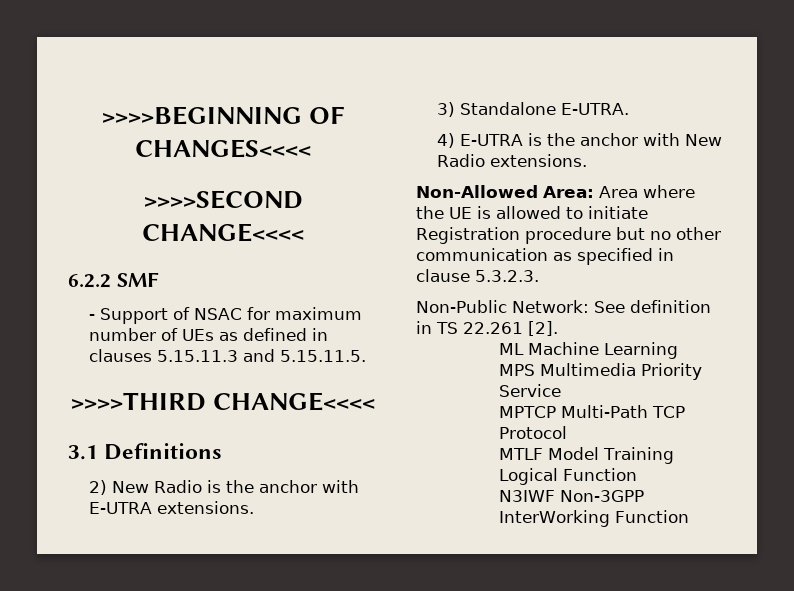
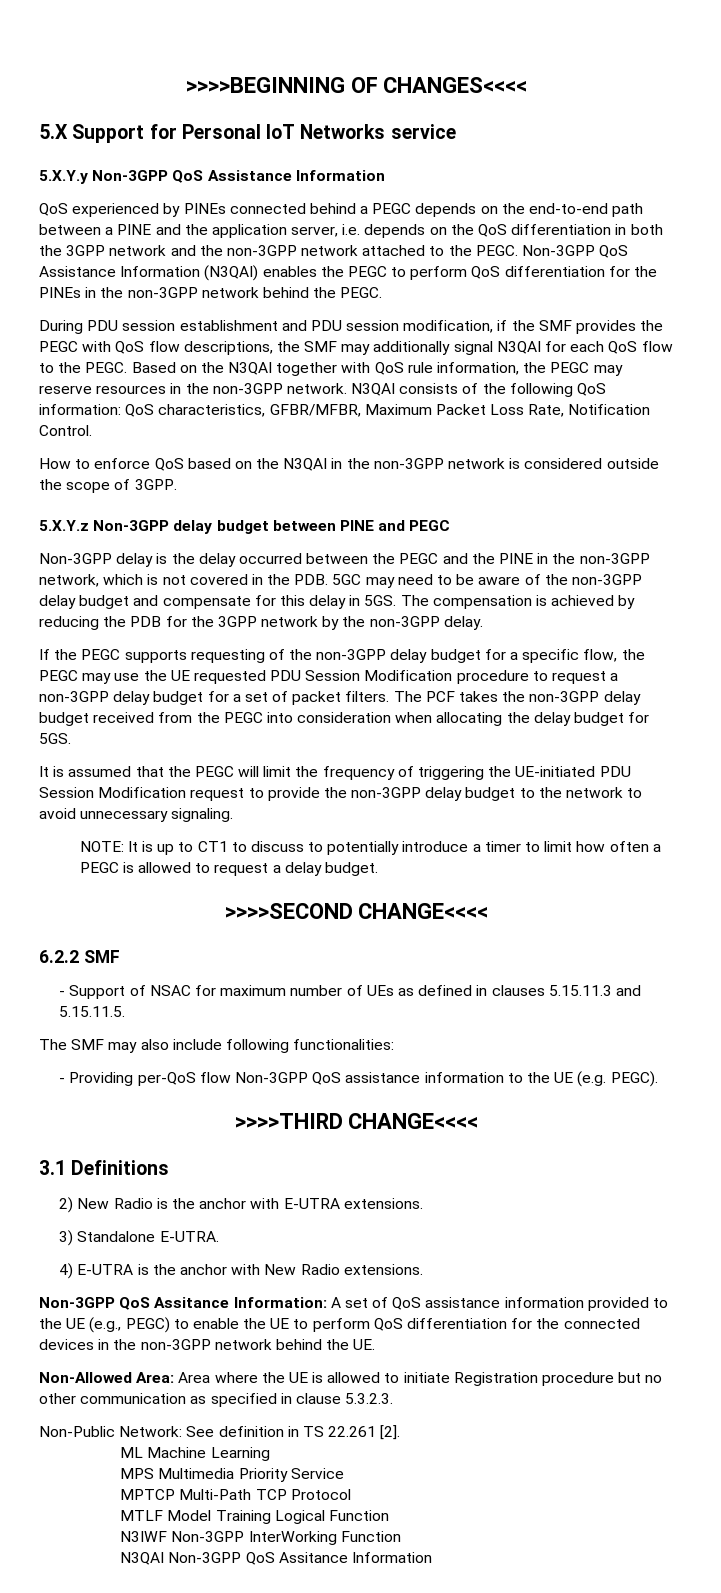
(311, 148) none -> [39,124,456,143] [39,170,385,184] [39,203,644,217] [39,224,663,238] [39,245,629,258] [39,265,658,281] [39,287,383,298] [39,320,664,334] [39,341,673,355] [39,362,623,376] [39,383,607,397] [39,404,651,417] [39,425,92,436] [39,458,659,471] [39,479,177,493] [39,520,451,534] [39,553,650,567] [39,574,642,588] [39,595,636,609] [39,616,483,630] [39,649,645,663] [39,670,619,684] [39,691,641,705] [39,712,650,726] [39,733,71,744] [39,766,631,780] [39,787,643,801] [39,808,234,822] [79,841,661,855] [79,862,378,876] // 5.X Support for Personal IoT Networks service // 5.X.Y.y Non-3GPP QoS Assistance Information // QoS experienced by PINEs connected behind a PEGC depends on the end-to-end path between a PINE and the application server, i.e. depends on the QoS differentiation in both the 3GPP network and the non-3GPP network attached to the PEGC. Non-3GPP QoS Assistance Information (N3QAI) enables the PEGC to perform QoS differentiation for the PINEs in the non-3GPP network behind the PEGC. // During PDU session establishment and PDU session modification, if the SMF provides the PEGC with QoS flow descriptions, the SMF may additionally signal N3QAI for each QoS flow to the PEGC. Based on the N3QAI together with QoS rule information, the PEGC may reserve resources in the non-3GPP network. N3QAI consists of the following QoS information: QoS characteristics, GFBR/MFBR, Maximum Packet Loss Rate, Notification Control. // How to enforce QoS based on the N3QAI in the non-3GPP network is considered outside the scope of 3GPP. // 5.X.Y.z Non-3GPP delay budget between PINE and PEGC // Non-3GPP delay is the delay occurred between the PEGC and the PINE in the non-3GPP network, which is not covered in the PDB. 5GC may need to be aware of the non-3GPP delay budget and compensate for this delay in 5GS. The compensation is achieved by reducing the PDB for the 3GPP network by the non-3GPP delay. // If the PEGC supports requesting of the non-3GPP delay budget for a specific flow, the PEGC may use the UE requested PDU Session Modification procedure to request a non-3GPP delay budget for a set of packet filters. The PCF takes the non-3GPP delay budget received from the PEGC into consideration when allocating the delay budget for 5GS. // It is assumed that the PEGC will limit the frequency of triggering the UE-initiated PDU Session Modification request to provide the non-3GPP delay budget to the network to avoid unnecessary signaling. // NOTE: It is up to CT1 to discuss to potentially introduce a timer to limit how often a PEGC is allowed to request a delay budget.
(366, 356) none -> [39,1039,395,1053] [59,1071,658,1087] // The SMF may also include following functionalities: // - Providing per-QoS flow Non-3GPP QoS assistance information to the UE (e.g. PEGC).
(587, 160) none -> [39,1297,669,1311] [39,1317,640,1333] [39,1339,376,1350] // Non-3GPP QoS Assitance Information: A set of QoS assistance information provided to the UE (e.g., PEGC) to enable the UE to perform QoS differentiation for the connected devices in the non-3GPP network behind the UE.
(690, 516) none -> [120,1552,432,1565] // N3QAI Non-3GPP QoS Assitance Information

